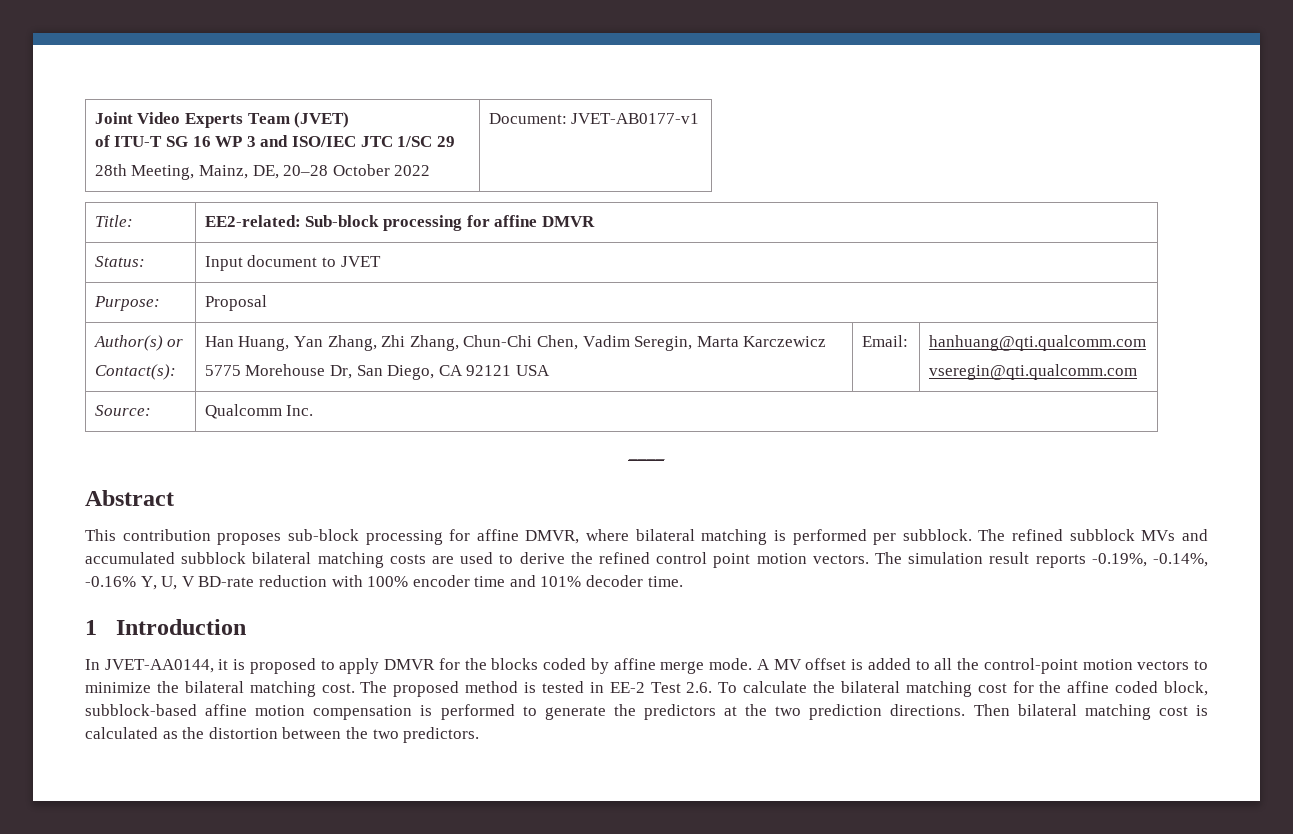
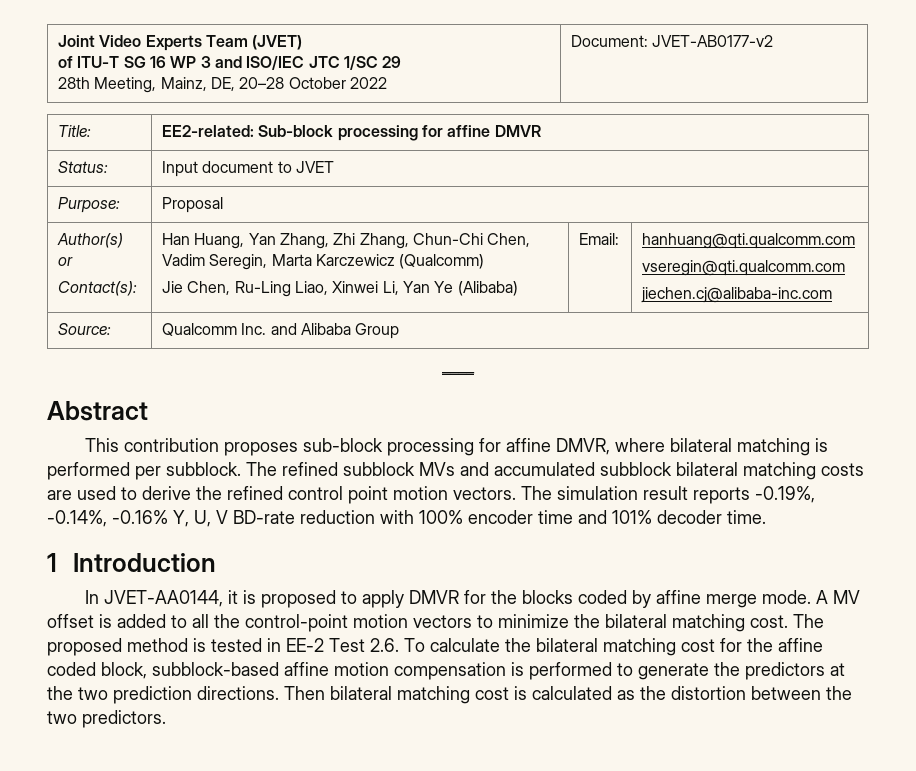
[571,113,700,124] JVET-AB0177-v1 -> [652,35,774,47] JVET-AB0177-v2
[204,364,551,380] // 5775 Morehouse Dr, San Diego, CA 92121 USA -> [399,254,485,269] [162,281,518,297] (Qualcomm) // Jie Chen, Ru-Ling Liao, Xinwei Li, Yan Ye (Alibaba)
(1137, 372) none -> [641,287,833,303] // jiechen.cj@alibaba-inc.com
(314, 410) none -> [270,323,400,339] and Alibaba Group

